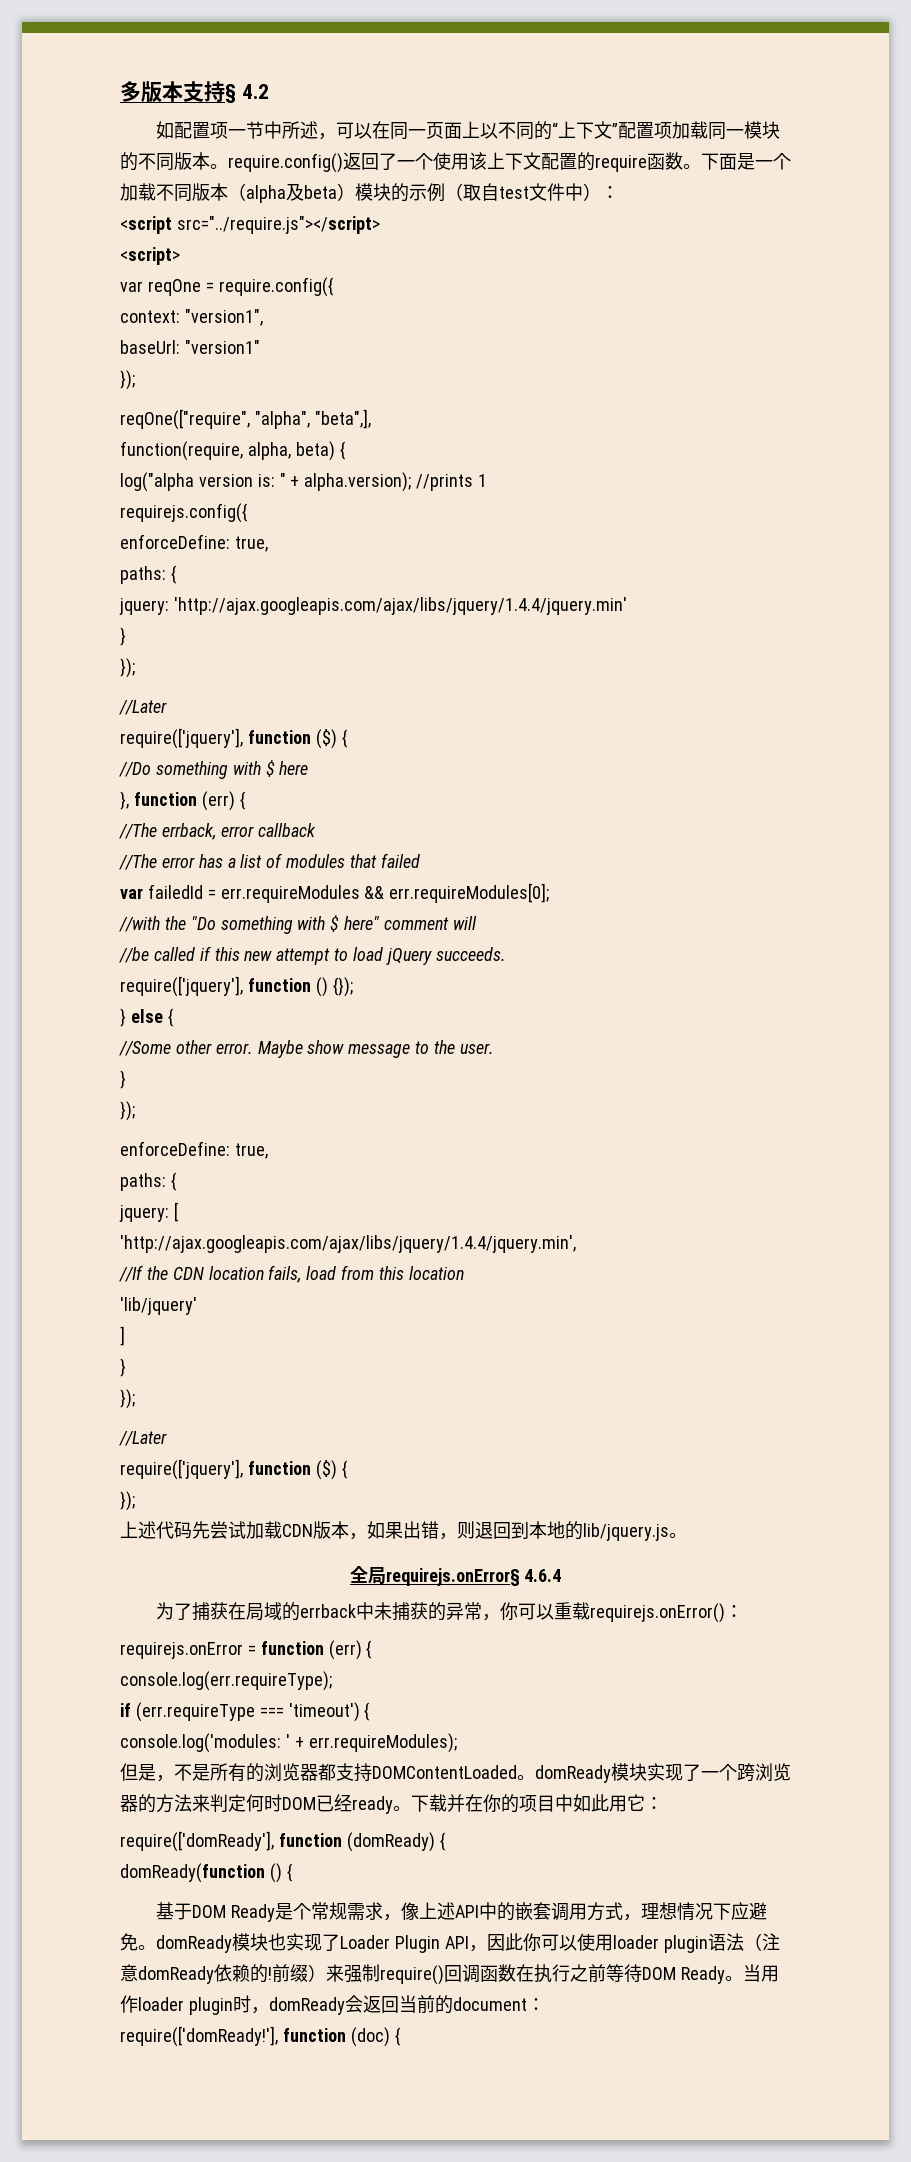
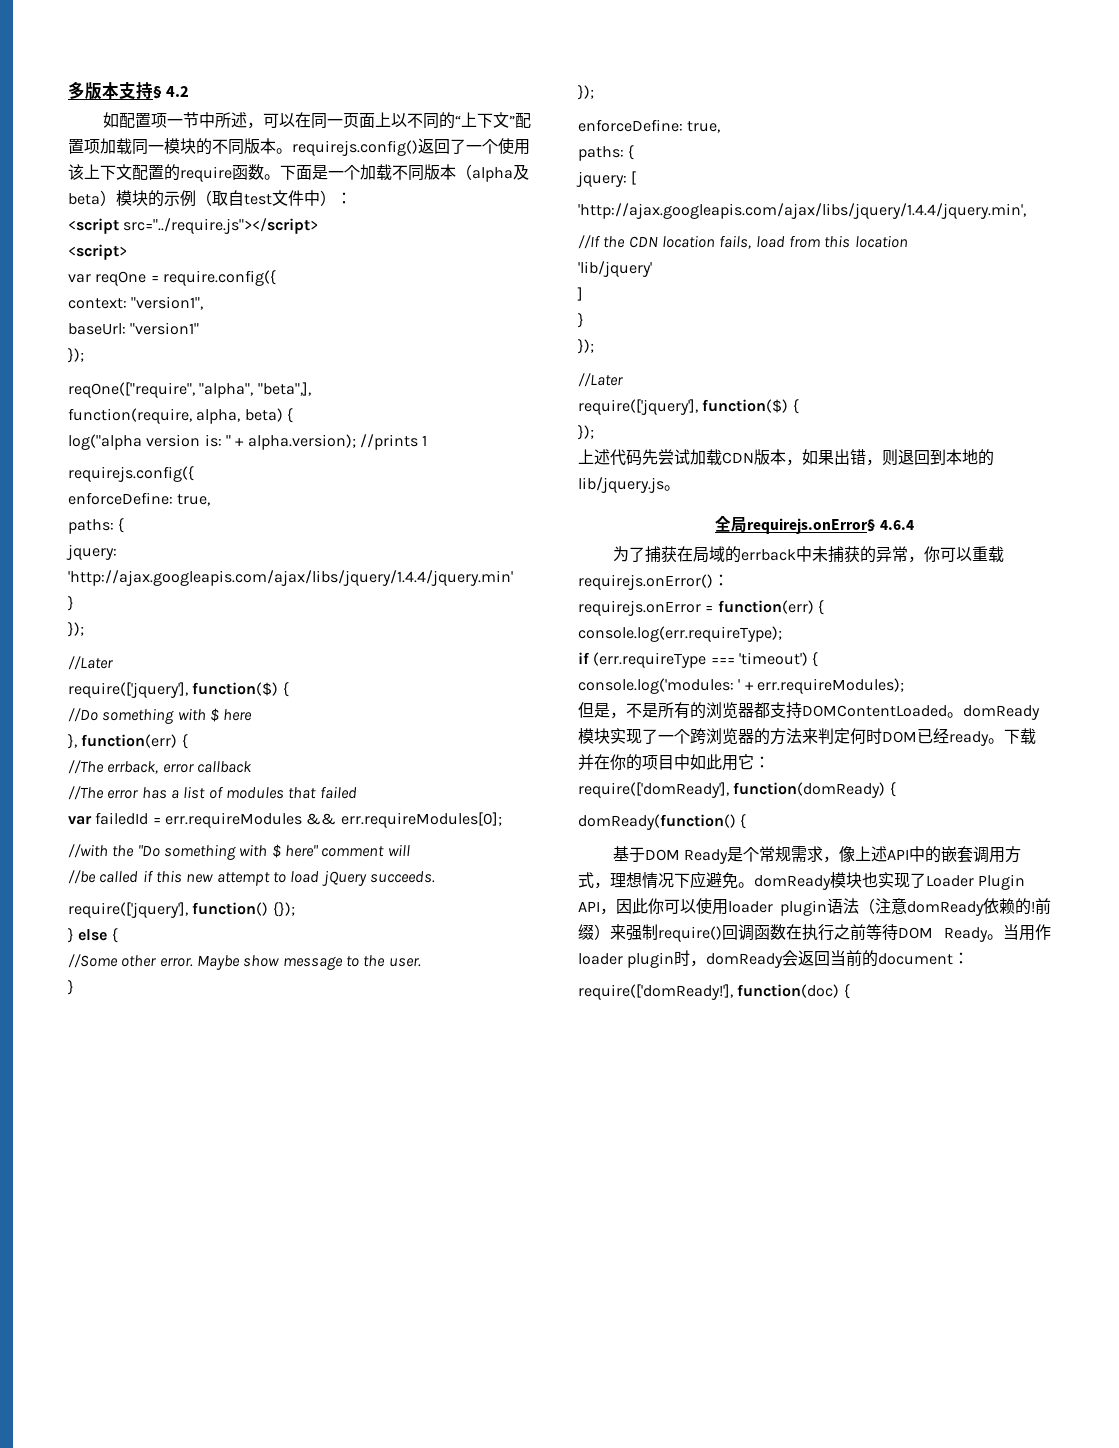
[228,153,343,173] require.config() -> [292,140,418,156] requirejs.config()
[247,729,337,749] function ($) -> [192,682,279,696] function($)
[133,791,235,811] function (err) -> [81,734,178,748] function(err)
[247,977,328,997] function () -> [192,902,269,916] function()
[247,1460,337,1480] function ($) -> [702,399,789,413] function($)
[260,1640,362,1660] function (err) -> [717,600,814,614] function(err)
[278,1832,446,1852] [120,1863,282,1883] function (domReady) { // domReady(function () -> [733,782,896,798] [578,814,736,830] function(domReady) { // domReady(function()
[282,2027,390,2047] function (doc) -> [737,984,840,998] function(doc)

